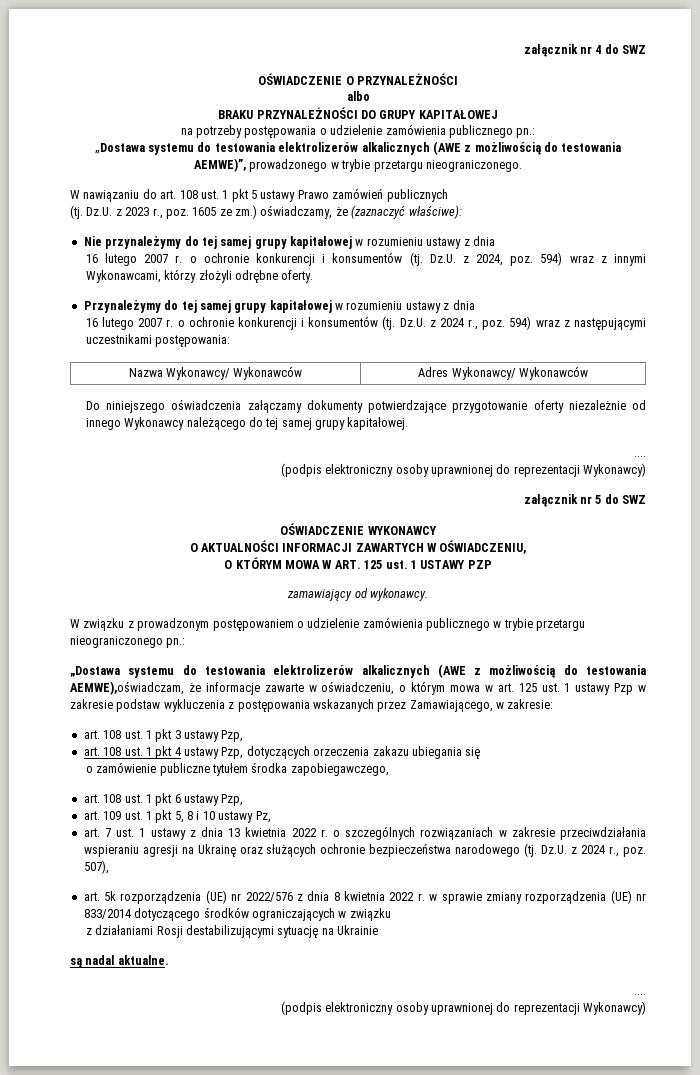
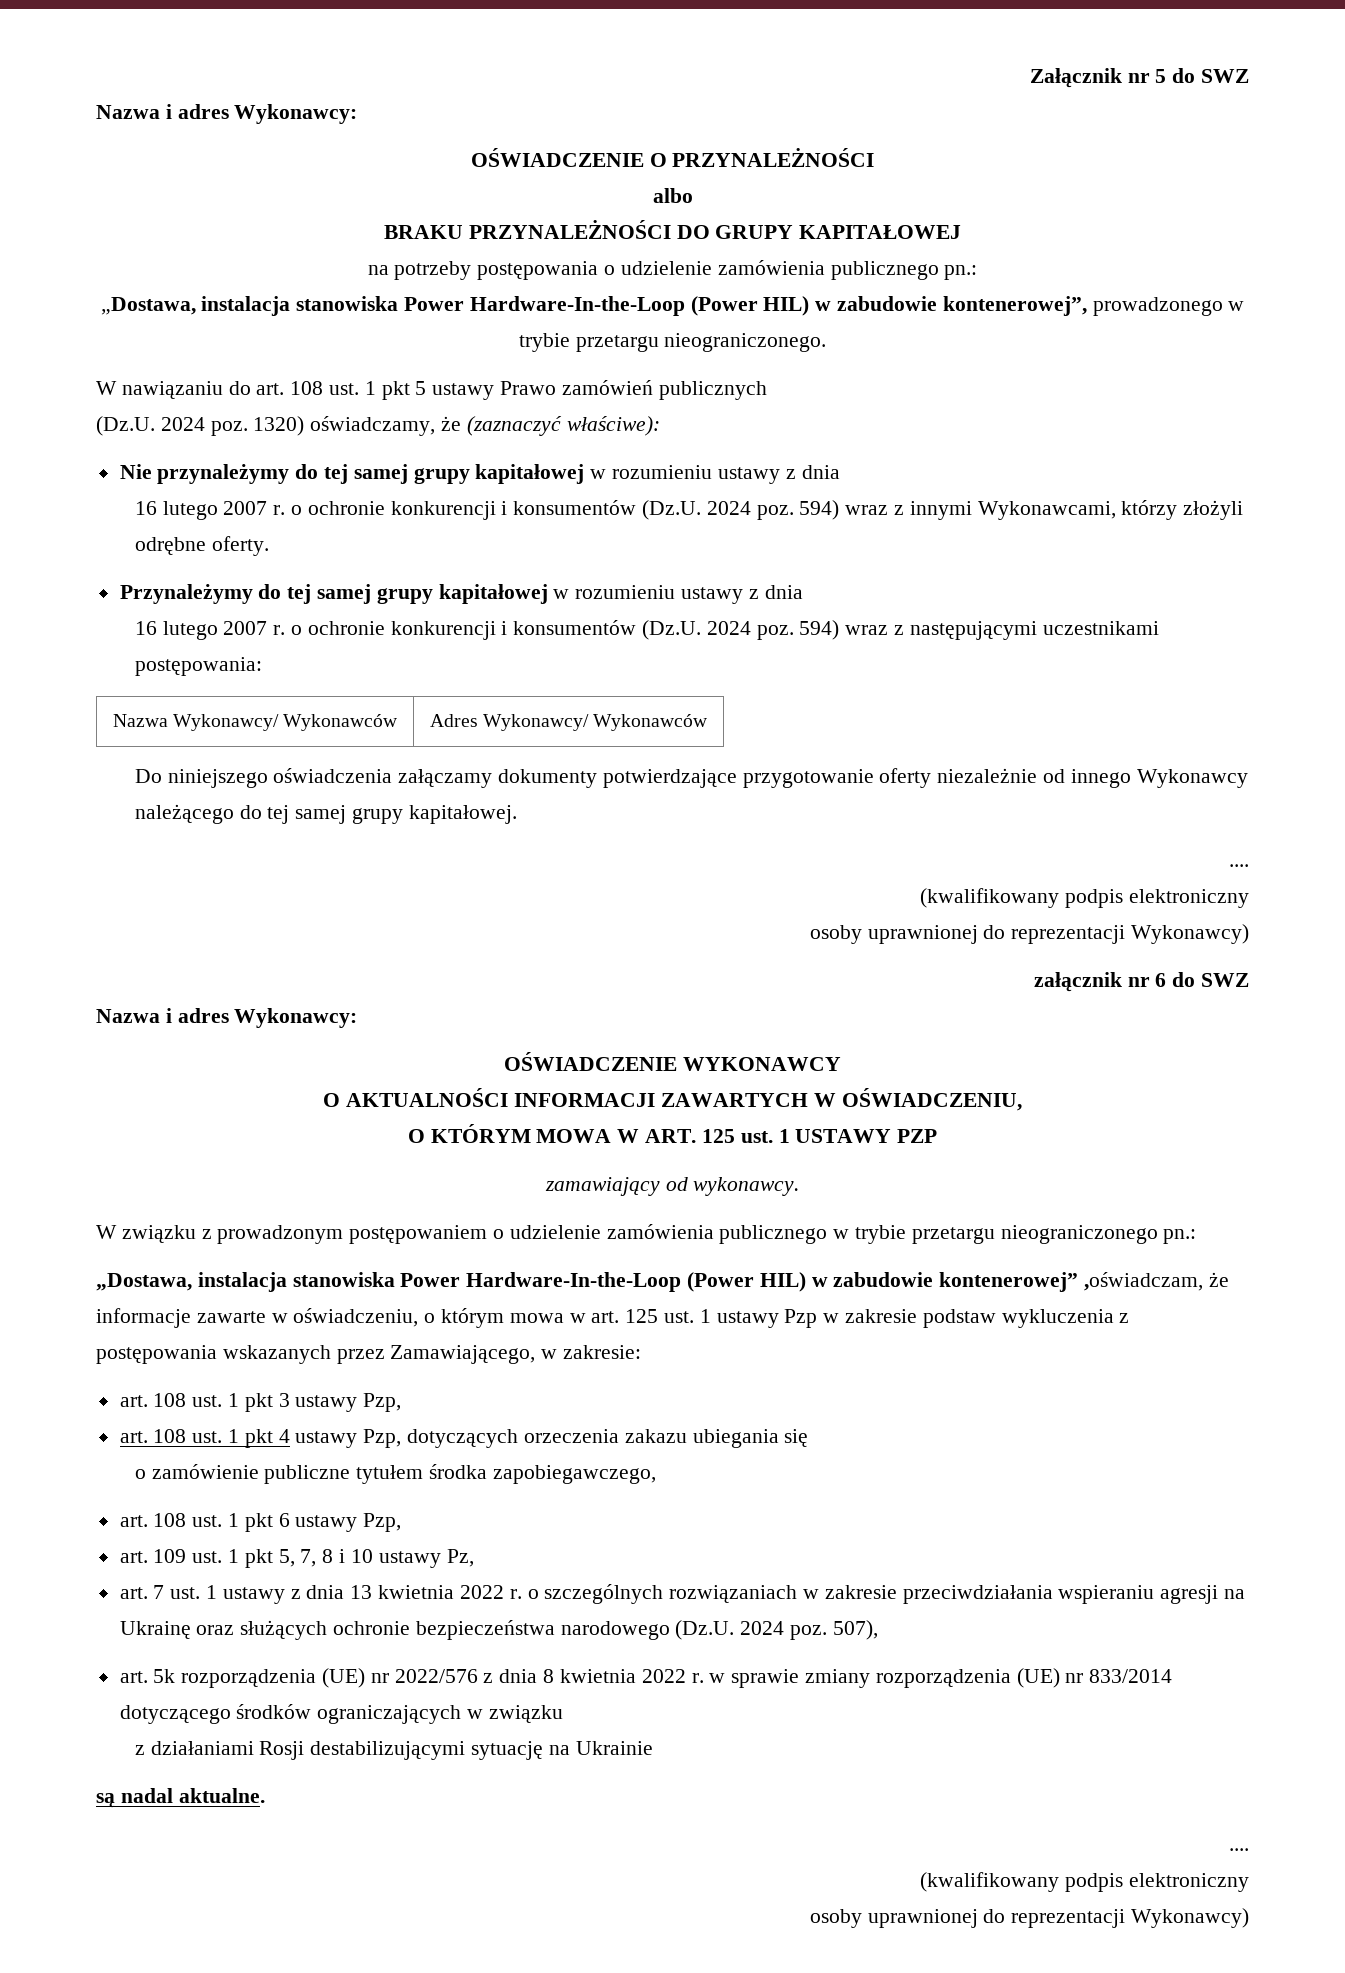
[523,44,646,57] załącznik nr 4 do SWZ -> [1029,68,1250,88] [96,104,358,124] Załącznik nr 5 do SWZ // Nazwa i adres Wykonawcy:
[94,141,622,155] [194,158,247,172] „Dostawa systemu do testowania elektrolizerów alkalicznych (AWE z możliwością do testowania AEMWE)”, -> [100,296,1087,316] „Dostawa, instalacja stanowiska Power Hardware-In-the-Loop (Power HIL) w zabudowie kontenerowej”,
[70,205,257,219] (tj. Dz.U. z 2023 r., poz. 1605 ze zm.) -> [96,416,305,436] (Dz.U. 2024 poz. 1320)
[409,252,504,266] (tj. Dz.U. z 2024, -> [641,500,751,520] (Dz.U. 2024
[382,316,479,330] (tj. Dz.U. z 2024 r., -> [641,620,751,640] (Dz.U. 2024
[280,463,394,477] (podpis elektroniczny -> [920,888,1249,908] (kwalifikowany podpis elektroniczny //
[595,494,646,504] 5 do SWZ -> [1155,972,1250,987] [96,1008,358,1028] 6 do SWZ // Nazwa i adres Wykonawcy:
[70,664,647,678] [70,681,184,695] „Dostawa systemu do testowania elektrolizerów alkalicznych (AWE z możliwością do testowania AEMWE),oświadczam, -> [96,1272,1204,1292] „Dostawa, instalacja stanowiska Power Hardware-In-the-Loop (Power HIL) w zabudowie kontenerowej” ,oświadczam,
(184, 817) none -> [300,1549,317,1567] 7,
[524,843,620,857] (tj. Dz.U. z 2024 r., -> [675,1620,785,1640] (Dz.U. 2024
[280,1001,394,1015] (podpis elektroniczny -> [920,1872,1249,1892] (kwalifikowany podpis elektroniczny //

